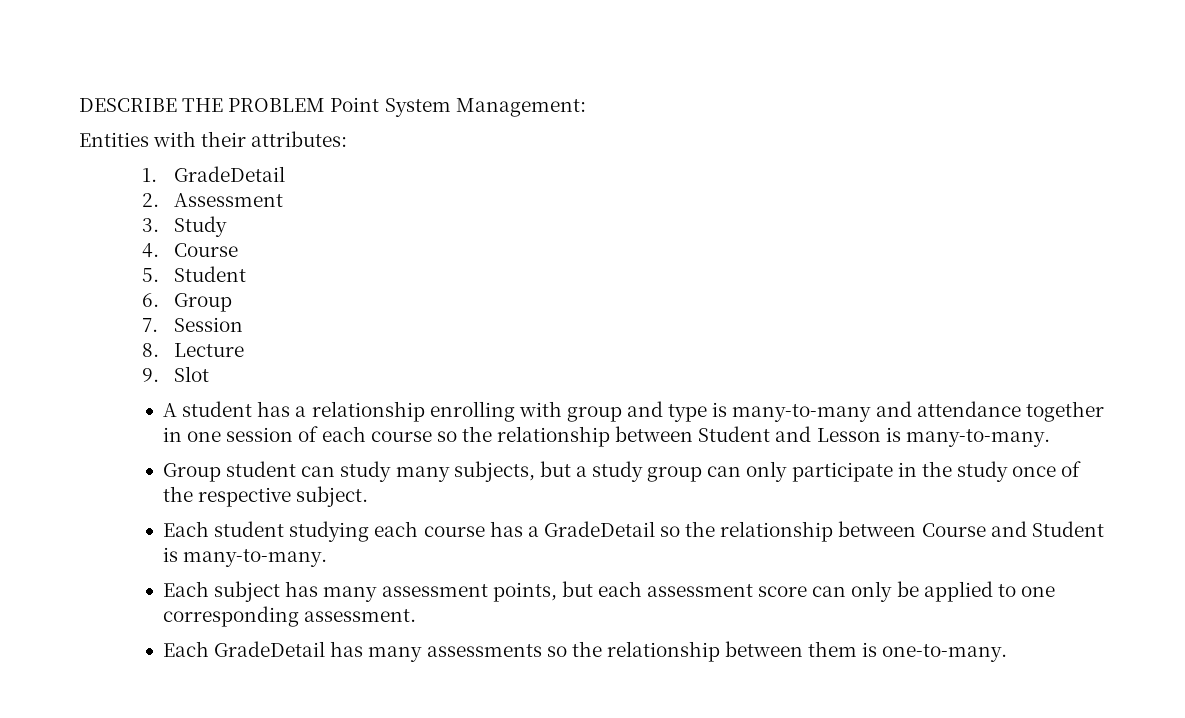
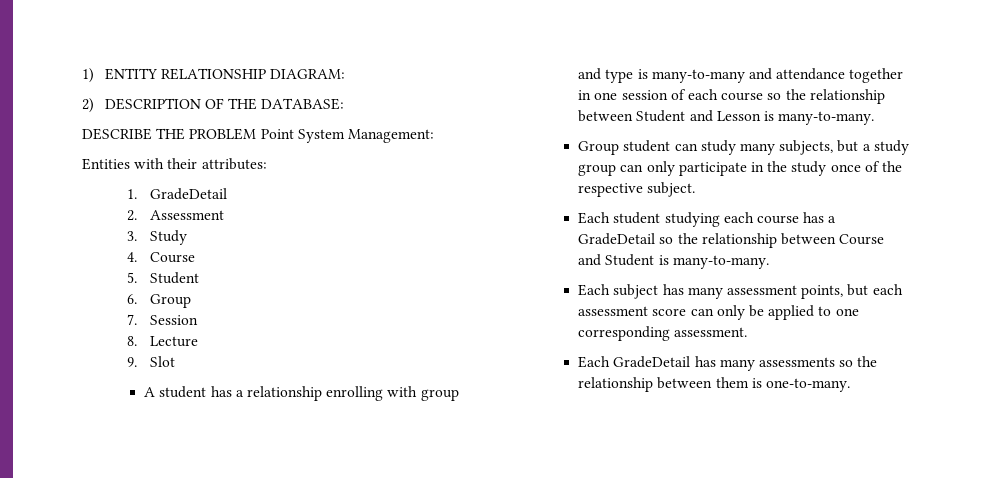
(79, 105) none -> [82,68,345,83] [82,98,345,113] 1) ENTITY RELATIONSHIP DIAGRAM: // 2) DESCRIPTION OF THE DATABASE: //

